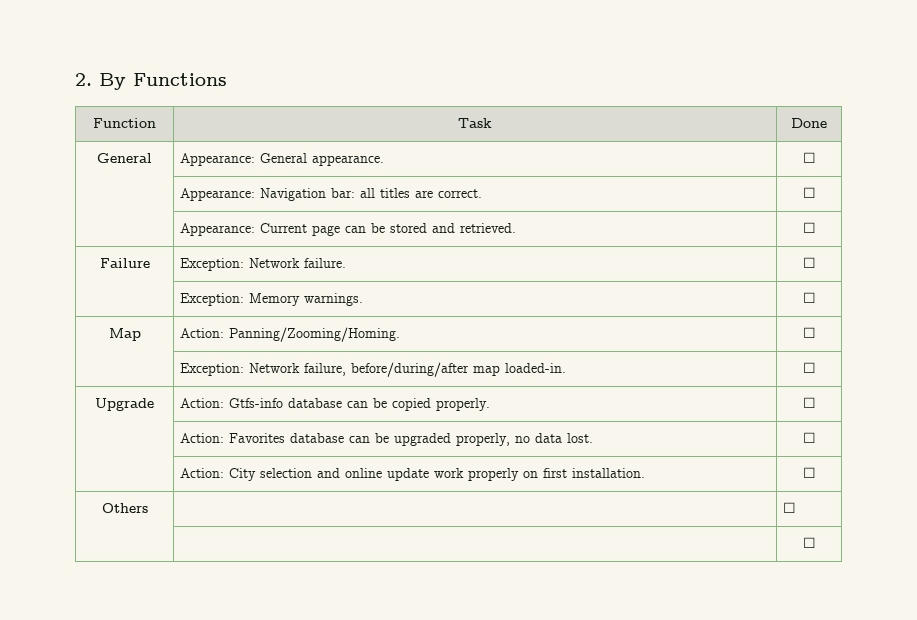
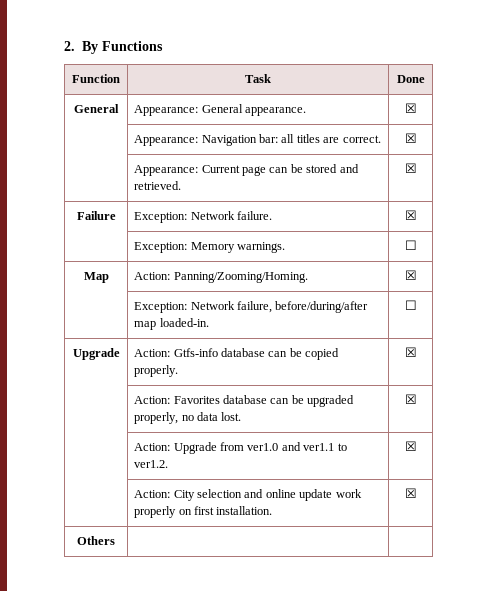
[802,152,816,163] ☐ -> [404,103,417,113] ☒
[802,187,816,198] ☐ -> [404,133,417,143] ☒
[802,222,816,233] ☐ -> [404,163,417,173] ☒
[802,257,816,268] ☐ -> [404,210,417,220] ☒
[802,327,816,338] ☐ -> [404,270,417,280] ☒
[802,397,816,408] ☐ -> [404,347,417,357] ☒
[802,432,816,443] ☐ -> [404,394,417,404] [134,442,347,454] [134,460,169,468] [404,441,417,451] ☒ // | Action: Upgrade from ver1.0 and ver1.1 to ver1.2. | ☒
[802,467,816,478] ☐ -> [404,488,417,498] ☒
[783,502,797,513] [802,537,816,548] ☐ // | | ☐ -> (115, 540) none

